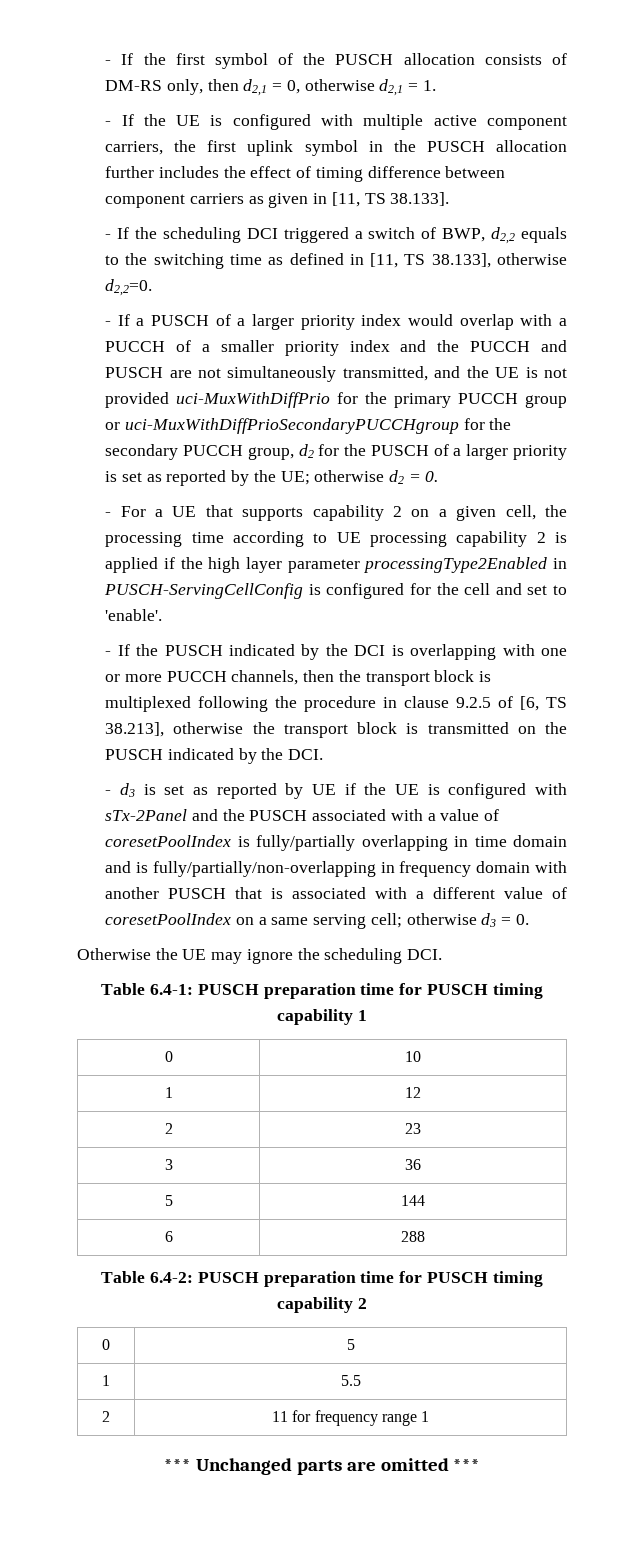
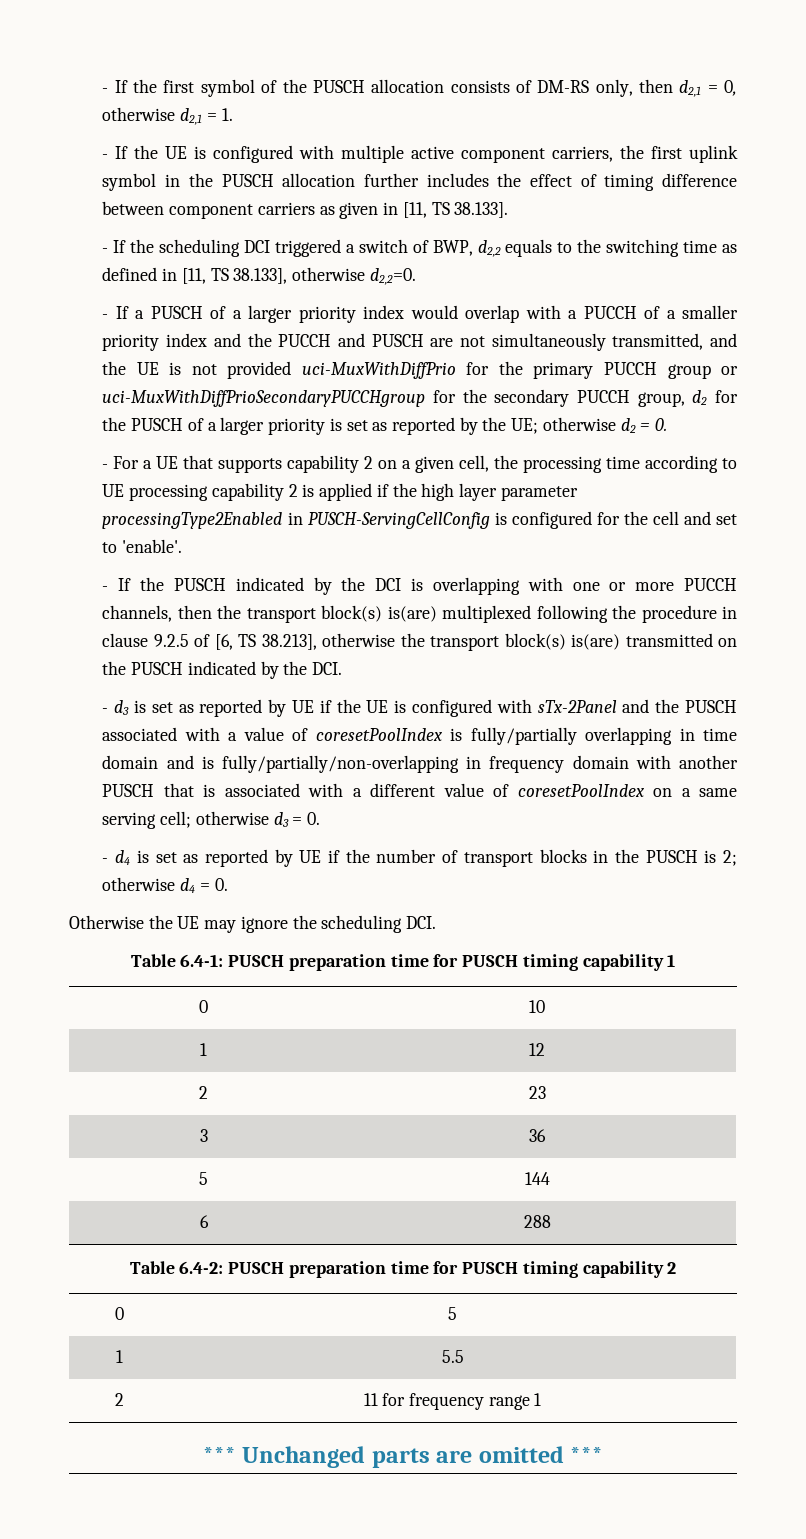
[434,670,491,682] block is -> [321,605,437,622] block(s) is(are)
[357,722,419,734] block is -> [504,633,621,650] block(s) is(are)
(529, 919) none -> [102,849,737,867] [102,877,228,893] // - d4 is set as reported by UE if the number of transport blocks in the PUSCH is 2; otherwise d4 = 0.

